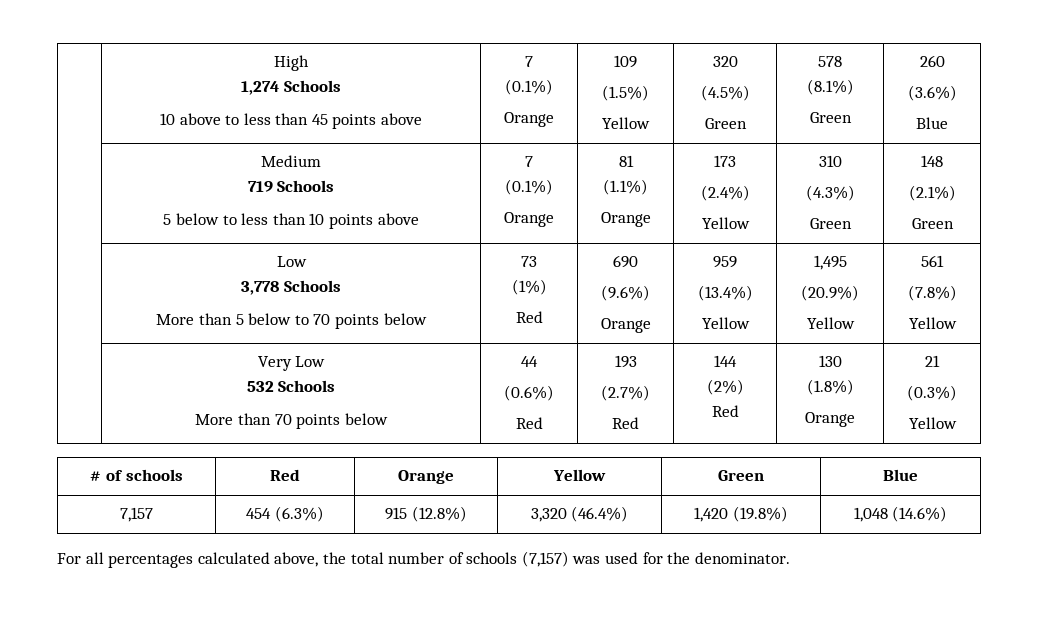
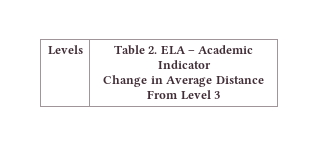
[274,55,309,71] [241,80,341,95] [159,113,423,129] [525,56,533,67] [505,79,553,95] [504,112,554,127] [614,55,637,68] [602,85,649,101] [602,117,650,129] [712,56,738,67] [700,85,750,101] [704,118,747,129] [818,56,842,67] [806,79,854,95] [809,112,852,123] [919,55,945,67] [907,85,957,101] [916,117,948,129] [261,155,321,167] [247,180,335,192] [163,213,419,229] [525,156,533,167] [505,179,553,195] [504,212,554,227] [618,155,634,167] [603,179,648,195] [600,212,651,227] [714,155,736,167] [700,185,750,201] [701,217,750,229] [818,155,842,167] [805,185,855,201] [809,218,852,229] [921,155,943,167] [908,185,956,201] [911,218,954,229] [276,256,307,267] [241,280,341,295] [156,313,427,329] [521,256,537,267] [511,279,547,295] [515,311,543,323] [613,255,638,268] [601,285,650,301] [600,318,651,333] [713,256,737,268] [697,285,753,301] [701,317,750,329] [813,255,847,270] [801,285,859,301] [806,317,855,329] [921,255,944,267] [907,285,957,301] [908,317,957,329] [257,356,326,371] [246,380,336,392] [195,413,388,429] [521,356,538,367] [504,385,554,401] [515,417,543,429] [614,355,637,368] [601,385,650,401] [612,417,639,429] [714,355,737,367] [706,379,744,395] [711,405,739,417] [818,355,842,367] [806,379,854,395] [805,412,855,427] [925,355,940,367] [907,385,957,401] [908,417,957,429] [90,469,183,481] [270,469,300,481] [398,470,455,484] [553,469,606,481] [718,470,764,481] [883,469,918,481] [120,507,153,522] [246,506,324,522] [385,506,467,522] [530,506,629,522] [694,506,788,522] [853,506,948,522] [57,551,790,568] | High // 1,274 Schools // 10 above to less than 45 points above | 7 // (0.1%) // Orange | 109 // (1.5%) // Yellow | 320 // (4.5%) // Green | 578 // (8.1%) // Green | 260 // (3.6%) // Blue // | Medium // 719 Schools // 5 below to less than 10 points above | 7 // (0.1%) // Orange | 81 // (1.1%) // Orange | 173 // (2.4%) // Yellow | 310 // (4.3%) // Green | 148 // (2.1%) // Green // | Low // 3,778 Schools // More than 5 below to 70 points below | 73 // (1%) // Red | 690 // (9.6%) // Orange | 959 // (13.4%) // Yellow | 1,495 // (20.9%) // Yellow | 561 // (7.8%) // Yellow // | Very Low // 532 Schools // More than 70 points below | 44 // (0.6%) // Red | 193 // (2.7%) // Red | 144 // (2%) // Red | 130 // (1.8%) // Orange | 21 // (0.3%) // Yellow // # of schools | Red | Orange | Yellow | Green | Blue // 7,157 | 454 (6.3%) | 915 (12.8%) | 3,320 (46.4%) | 1,420 (19.8%) | 1,048 (14.6%) // For all percentages calculated above, the total number of schools (7,157) was used for the denominator. -> [47,45,83,55] [113,45,254,55] [157,60,211,69] [103,75,264,87] [147,90,220,100] Levels | Table 2. ELA – Academic Indicator // Change in Average Distance From Level 3

